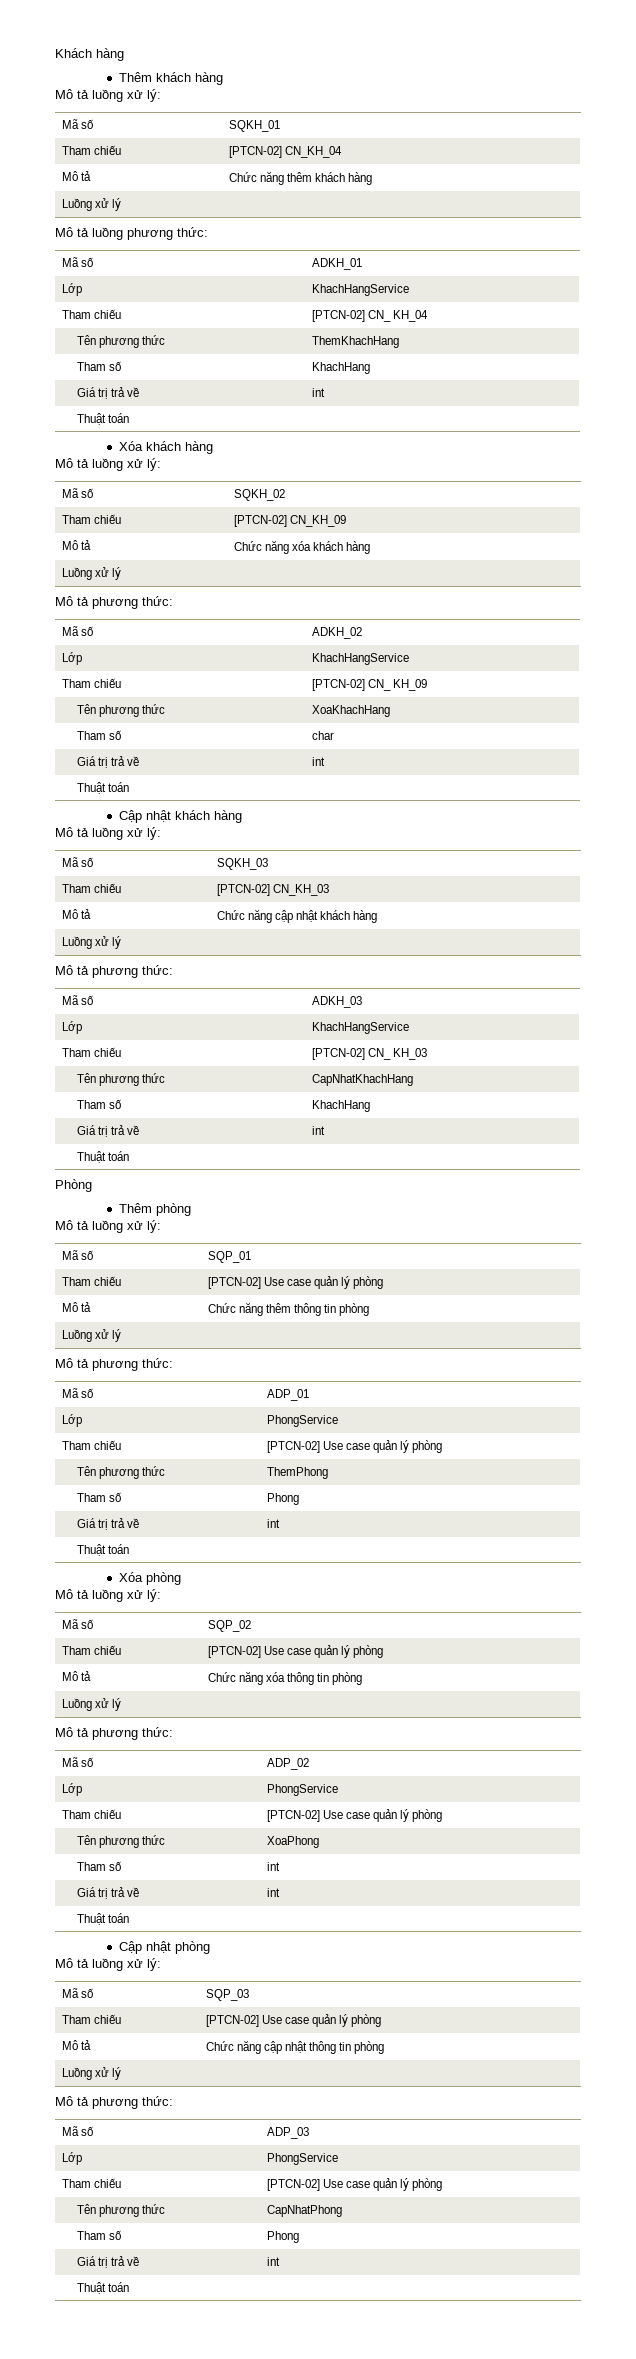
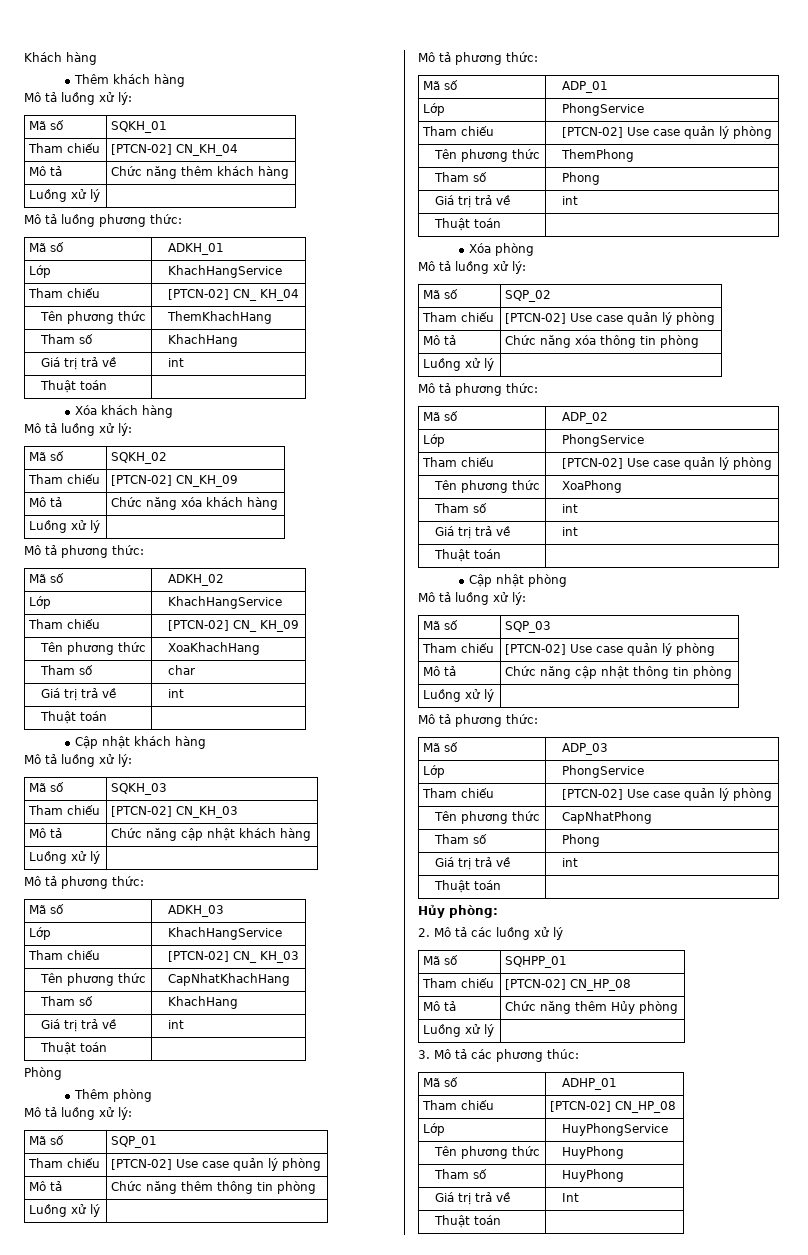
(129, 2287) none -> [418,904,498,918] [418,927,563,940] [423,955,459,965] [505,956,568,968] [422,978,495,988] [505,979,632,991] [423,1001,457,1011] [505,1001,679,1014] [423,1024,495,1037] [418,1049,579,1062] [423,1077,459,1087] [561,1078,617,1090] [422,1100,495,1110] [550,1101,677,1113] [423,1123,446,1136] [561,1123,668,1136] [433,1146,540,1159] [561,1146,624,1159] [433,1169,487,1179] [561,1169,624,1182] [434,1192,510,1205] [561,1193,579,1202] [433,1215,501,1228] // Hủy phòng: // 2. Mô tả các luồng xử lý // Mã số | SQHPP_01 // Tham chiếu | [PTCN-02] CN_HP_08 // Mô tả | Chức năng thêm Hủy phòng // Luồng xử lý | // 3. Mô tả các phương thúc: // Mã số | ADHP_01 // Tham chiếu | [PTCN-02] CN_HP_08 // Lớp | HuyPhongService // Tên phương thức | HuyPhong // Tham số | HuyPhong // Giá trị trả về | Int // Thuật toán |

